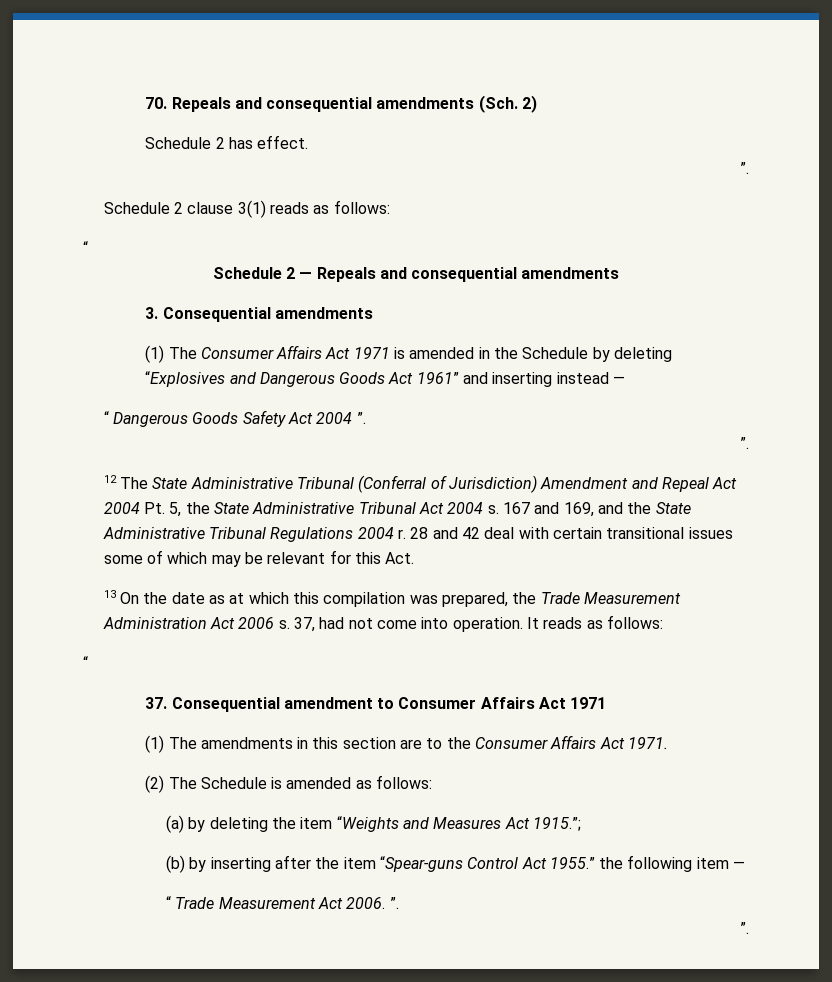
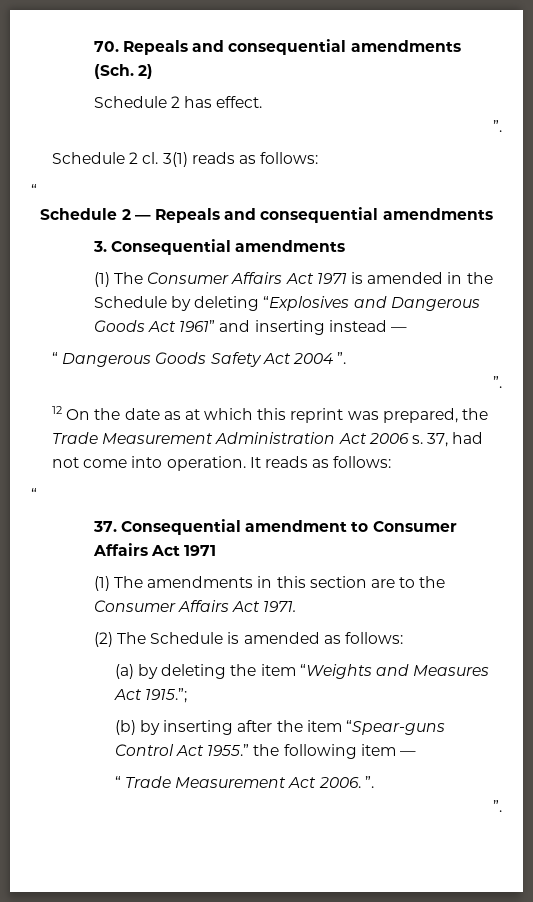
[187,202,234,214] clause -> [142,152,159,164] cl.
[120,475,738,493] [103,502,691,517] [102,527,733,542] [103,550,415,567] [103,590,116,598] The State Administrative Tribunal (Conferral of Jurisdiction) Amendment and Repeal Act 2004 Pt. 5, the State Administrative Tribunal Act 2004 s. 167 and 169, and the State Administrative Tribunal Regulations 2004 r. 28 and 42 deal with certain transitional issues some of which may be relevant for this Act. // 13 -> (62, 410) none
[323,592,406,607] compilation -> [290,408,344,423] reprint

